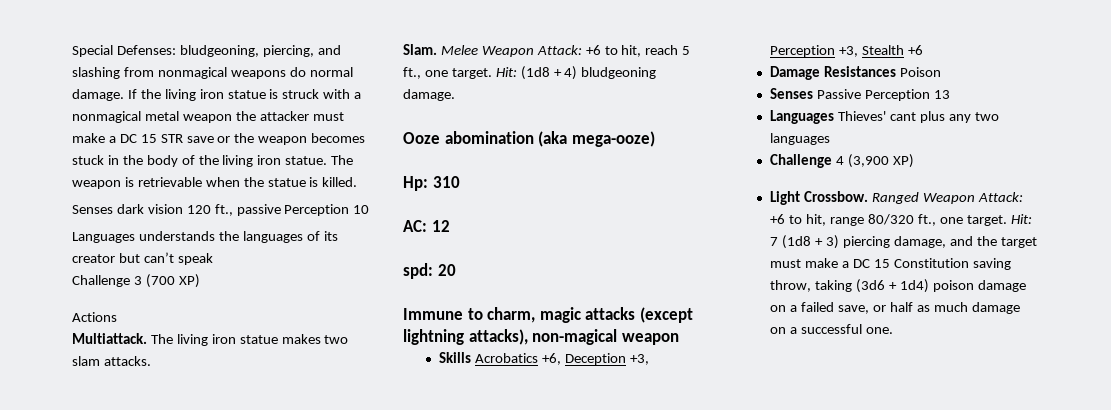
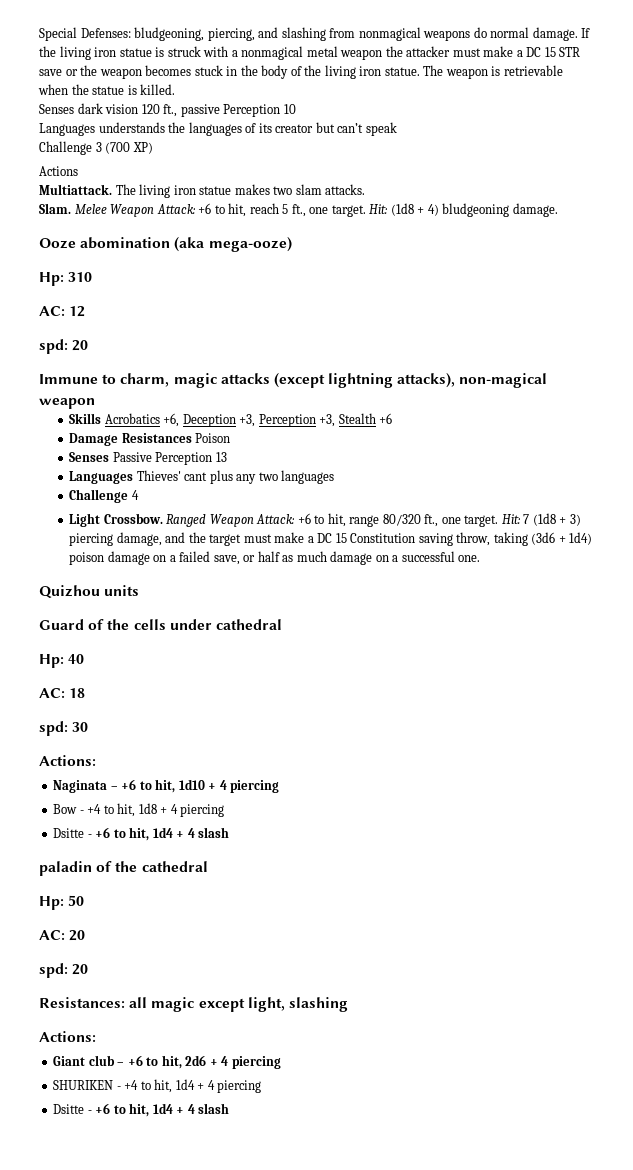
[848,154,915,168] (3,900 XP) -> (139, 495) none
(894, 330) none -> [39,585,140,599] [39,619,282,630] [39,654,85,668] [39,688,86,698] [39,721,89,736] [39,755,96,766] [53,779,280,793] [53,803,225,817] [53,827,230,841] [39,861,208,876] [39,895,85,910] [39,930,86,941] [39,963,89,978] [39,997,348,1012] [39,1031,96,1042] [53,1055,281,1069] [53,1079,262,1093] [53,1103,230,1117] // Quizhou units // Guard of the cells under cathedral // Hp: 40 // AC: 18 // spd: 30 // Actions: // Naginata – +6 to hit, 1d10 + 4 piercing // Bow - +4 to hit, 1d8 + 4 piercing // Dsitte - +6 to hit, 1d4 + 4 slash // paladin of the cathedral // Hp: 50 // AC: 20 // spd: 20 // Resistances: all magic except light, slashing // Actions: // Giant club – +6 to hit, 2d6 + 4 piercing // SHURIKEN - +4 to hit, 1d4 + 4 piercing // Dsitte - +6 to hit, 1d4 + 4 slash

